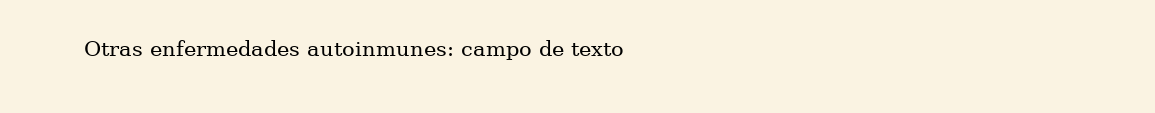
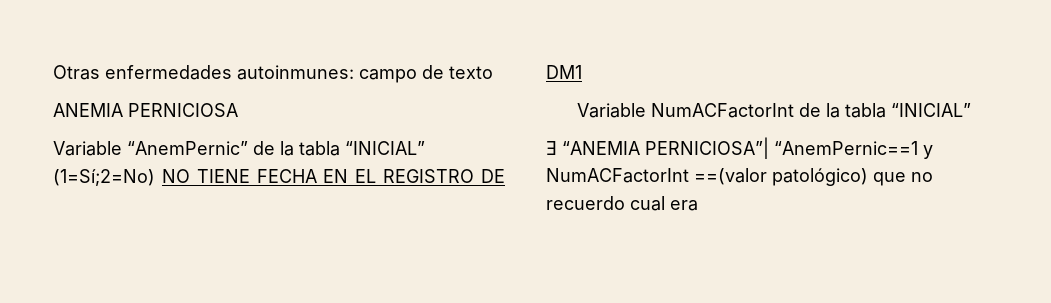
(624, 49) none -> [53,103,238,117] [53,141,425,156] [53,169,505,186] [546,65,582,79] [577,103,972,118] [546,137,933,159] [546,168,933,186] [546,196,698,211] // ANEMIA PERNICIOSA // Variable “AnemPernic” de la tabla “INICIAL” (1=Sí;2=No) NO TIENE FECHA EN EL REGISTRO DE DM1 // Variable NumACFactorInt de la tabla “INICIAL” // Ǝ “ANEMIA PERNICIOSA”| “AnemPernic==1 y NumACFactorInt ==(valor patológico) que no recuerdo cual era

